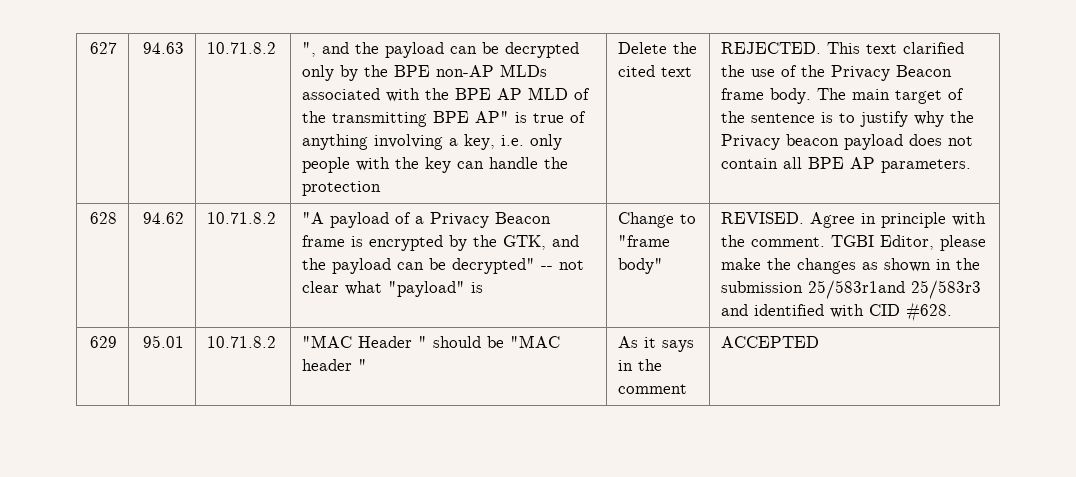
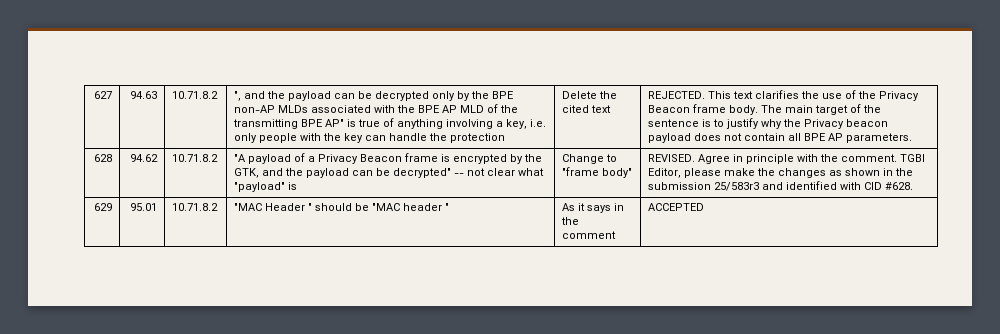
[903,42,965,54] clarified -> [755,90,800,99] clarifies
[808,280,906,299] 25/583r1and -> (712, 186) none

